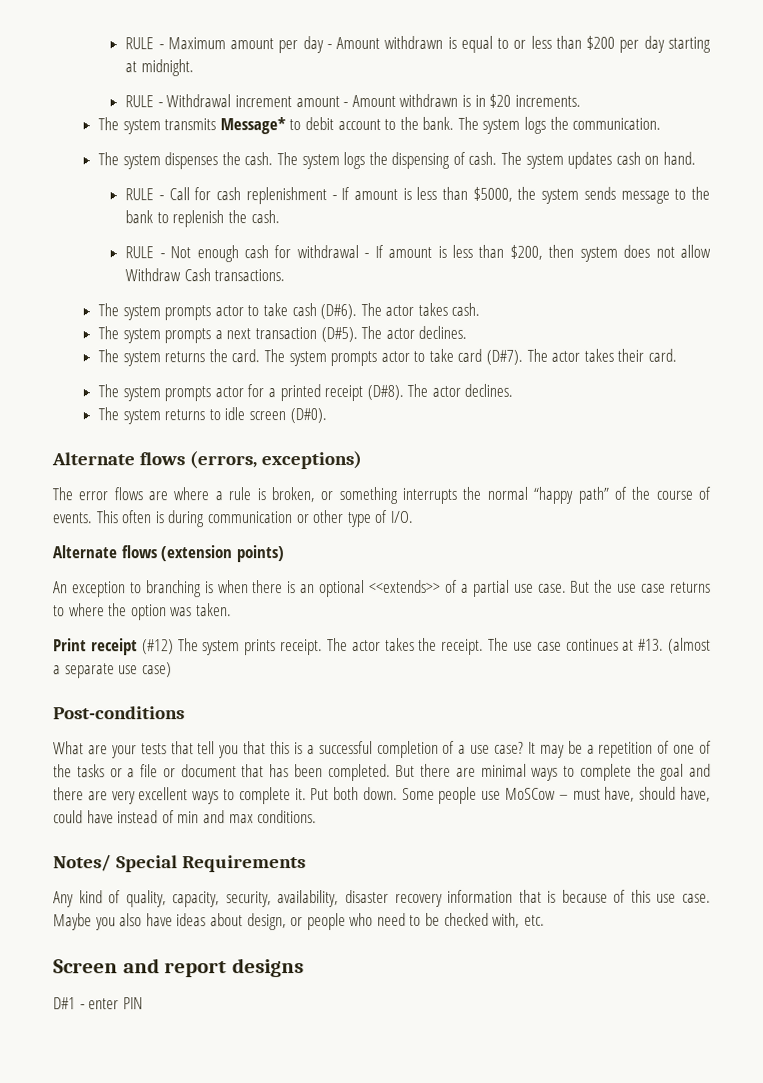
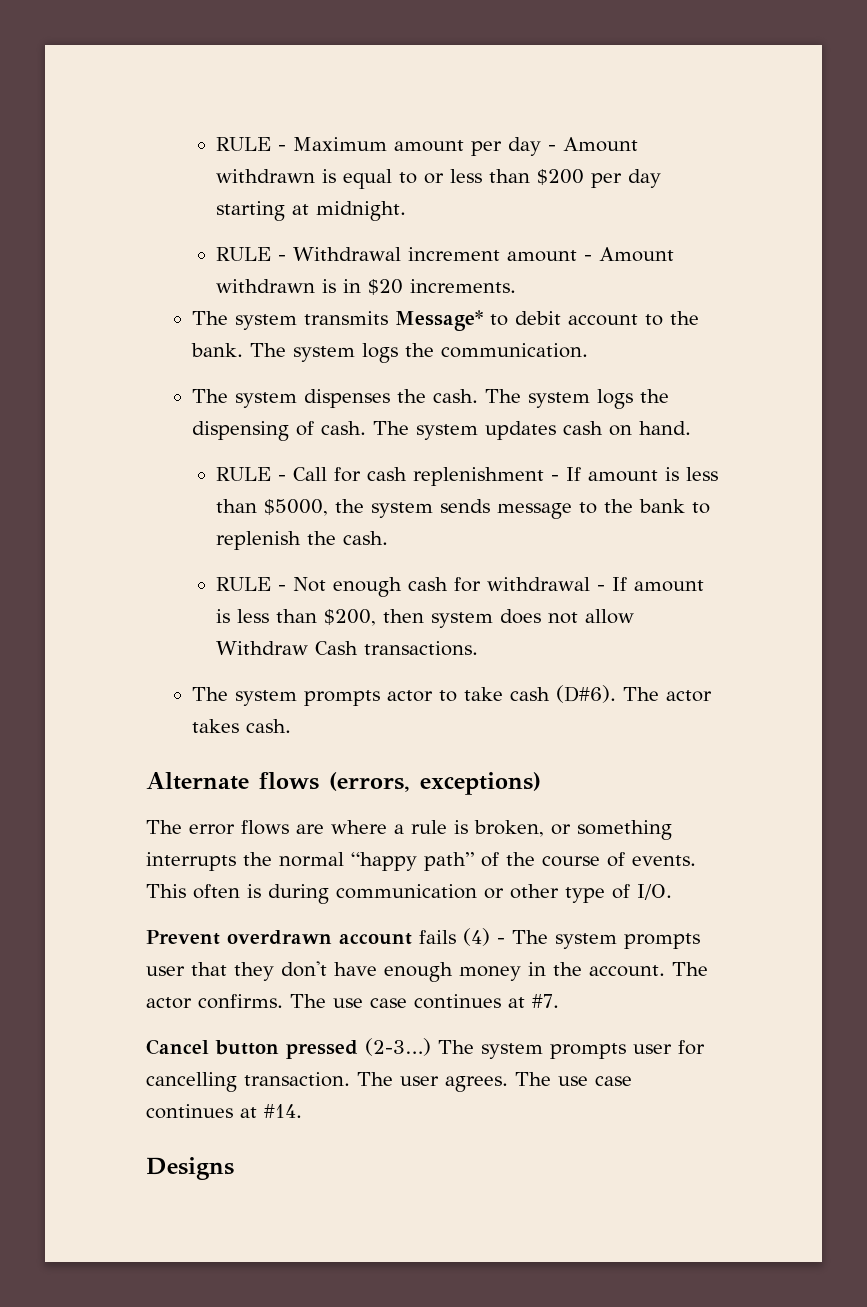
[97,325,468,344] [97,348,678,367] [97,383,514,402] [97,407,327,425] // The system prompts a next transaction (D#5). The actor declines. // The system returns the card. The system prompts actor to take card (D#7). The actor takes their card. // The system prompts actor for a printed receipt (D#8). The actor declines. // The system returns to idle screen (D#0). -> (292, 726) none
[53,545,285,563] [53,579,711,598] [53,603,232,621] [53,637,711,656] [53,662,172,679] [53,706,185,720] [53,740,712,759] [53,763,711,782] [53,786,711,805] [53,810,318,824] [53,854,306,873] [53,889,711,908] [53,912,545,931] [53,958,304,978] [53,997,143,1010] Alternate flows (extension points) // An exception to branching is when there is an optional <<extends>> of a partial use case. But the use case returns to where the option was taken. // Print receipt (#12) The system prints receipt. The actor takes the receipt. The use case continues at #13. (almost a separate use case) // Post-conditions // What are your tests that tell you that this is a successful completion of a use case? It may be a repetition of one of the tasks or a file or document that has been completed. But there are minimal ways to complete the goal and there are very excellent ways to complete it. Put both down. Some people use MoSCow – must have, should have, could have instead of min and max conditions. // Notes/ Special Requirements // Any kind of quality, capacity, security, availability, disaster recovery information that is because of this use case. Maybe you also have ideas about design, or people who need to be checked with, etc. // Screen and report designs // D#1 - enter PIN -> [146,928,700,949] [146,961,708,982] [146,994,559,1009] [146,1038,705,1059] [146,1072,632,1092] [146,1104,302,1119] [146,1157,234,1180] Prevent overdrawn account fails (4) - The system prompts user that they don't have enough money in the account. The actor confirms. The use case continues at #7. // Cancel button pressed (2-3…) The system prompts user for cancelling transaction. The user agrees. The use case continues at #14. // Designs

